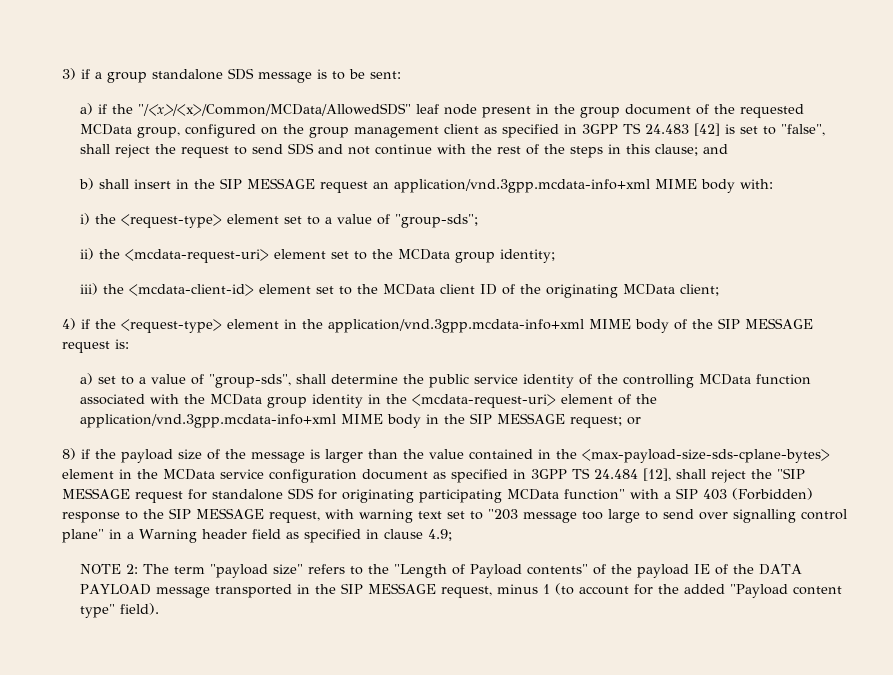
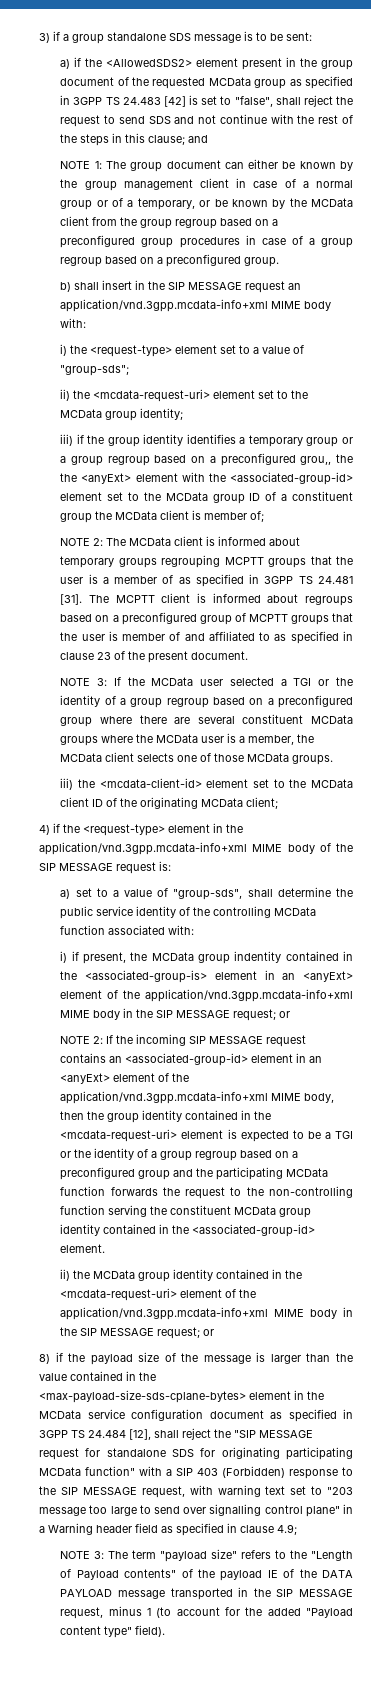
[137,103,477,116] "/<x>/<x>/Common/MCData/AllowedSDS" leaf node -> [106,58,239,67] <AllowedSDS2> element
[136,124,479,138] group, configured on the group management client -> [254,79,287,89] group
(728, 149) none -> [60,159,353,172] [60,178,354,191] [60,198,353,210] [60,216,279,229] [60,235,354,248] [60,254,280,267] // NOTE 1: The group document can either be known by the group management client in case of a normal group or of a temporary, or be known by the MCData client from the group regroup based on a preconfigured group procedures in case of a group regroup based on a preconfigured group.
(555, 256) none -> [60,434,353,447] [60,453,354,466] [60,472,353,485] [60,491,353,504] [60,510,265,523] [60,536,301,546] [60,555,354,568] [60,574,354,587] [60,593,354,606] [60,612,354,625] [60,631,354,644] [60,651,249,663] [60,677,354,686] [60,695,354,708] [60,714,353,727] [60,733,315,746] [60,752,334,765] // iii) if the group identity identifies a temporary group or a group regroup based on a preconfigured grou,, the the <anyExt> element with the <associated-group-id> element set to the MCData group ID of a constituent group the MCData client is member of; // NOTE 2: The MCData client is informed about temporary groups regrouping MCPTT groups that the user is a member of as specified in 3GPP TS 24.481 [31]. The MCPTT client is informed about regroups based on a preconfigured group of MCPTT groups that the user is member of and affiliated to as specified in clause 23 of the present document. // NOTE 3: If the MCData user selected a TGI or the identity of a group regroup based on a preconfigured group where there are several constituent MCData groups where the MCData user is a member, the MCData client selects one of those MCData groups.
[149,394,179,404] with -> [168,925,195,935] [60,951,354,964] [60,970,353,983] [60,989,354,1002] [60,1008,291,1021] [60,1034,307,1047] [60,1053,323,1066] [60,1073,190,1084] [60,1091,335,1104] [60,1110,272,1123] [60,1129,354,1142] [60,1148,299,1161] [60,1167,329,1180] [60,1186,353,1199] [60,1205,312,1218] [60,1224,316,1237] [60,1244,106,1253] [60,1269,71,1281] with: // i) if present, the MCData group indentity contained in the <associated-group-is> element in an <anyExt> element of the application/vnd.3gpp.mcdata-info+xml MIME body in the SIP MESSAGE request; or // NOTE 2: If the incoming SIP MESSAGE request contains an <associated-group-id> element in an <anyExt> element of the application/vnd.3gpp.mcdata-info+xml MIME body, then the group identity contained in the <mcdata-request-uri> element is expected to be a TGI or the identity of a group regroup based on a preconfigured group and the participating MCData function forwards the request to the non-controlling function serving the constituent MCData group identity contained in the <associated-group-id> element. // ii)
(363, 401) none -> [216,1269,270,1279] contained
[125,564,138,574] 2: -> [94,1551,105,1559] 3:

